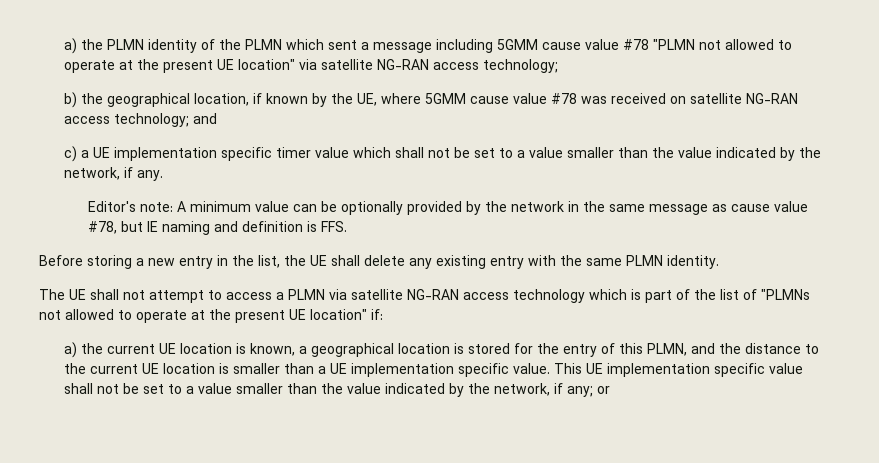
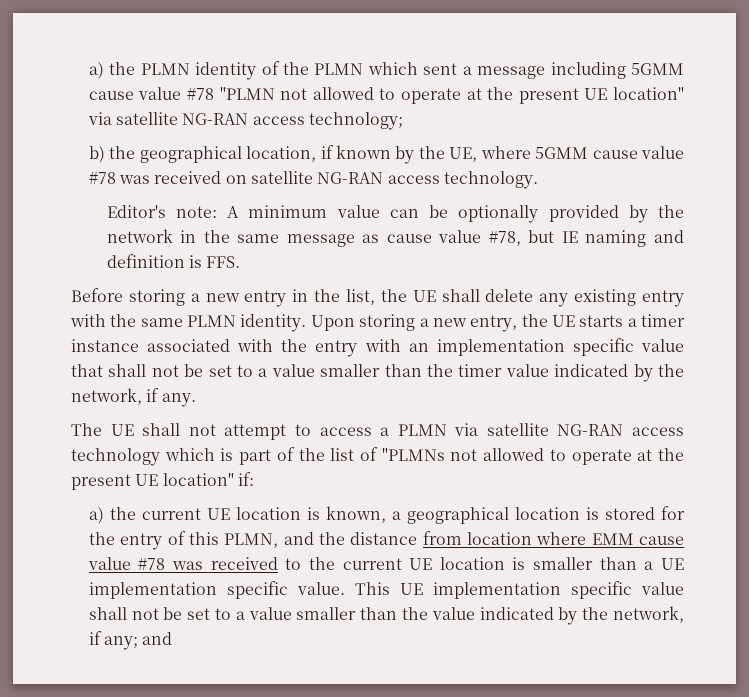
[113,113,217,127] [63,146,821,162] [63,167,163,181] technology; and // c) a UE implementation specific timer value which shall not be set to a value smaller than the value indicated by the network, if any. -> [444,171,539,189] technology.
(719, 262) none -> [310,314,685,332] [71,338,684,357] [71,364,684,382] [71,388,196,407] Upon storing a new entry, the UE starts a timer instance associated with the entry with an implementation specific value that shall not be set to a value smaller than the timer value indicated by the network, if any.
(801, 348) none -> [422,531,684,545] [87,557,278,570] from location where EMM cause value #78 was received
[596,386,610,394] or -> [142,632,173,645] and

